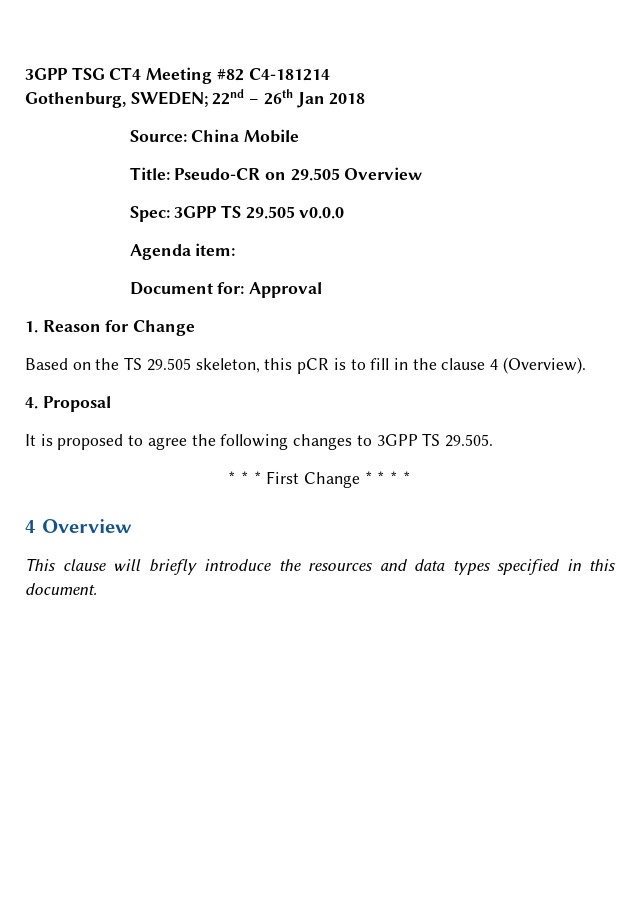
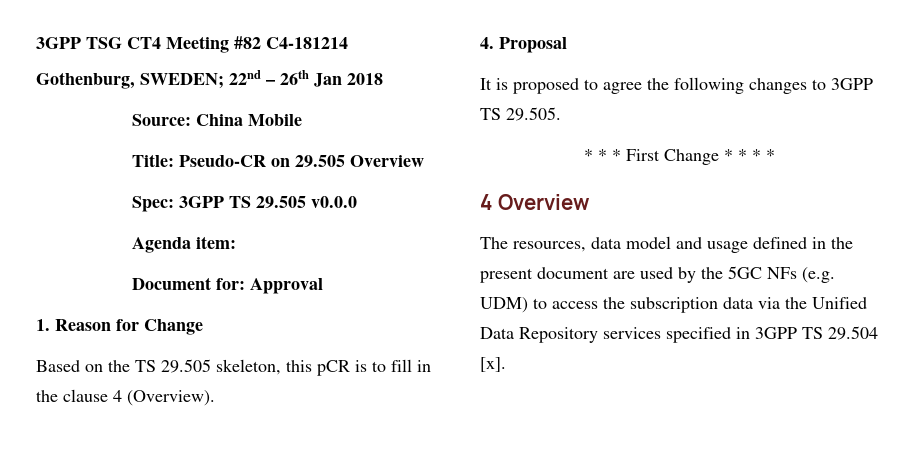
[25,558,615,575] [25,583,97,595] This clause will briefly introduce the resources and data types specified in this document. -> [480,236,853,253] [480,266,835,283] [480,297,867,313] [480,326,878,343] [480,357,506,372] The resources, data model and usage defined in the present document are used by the 5GC NFs (e.g. UDM) to access the subscription data via the Unified Data Repository services specified in 3GPP TS 29.504 [x].

